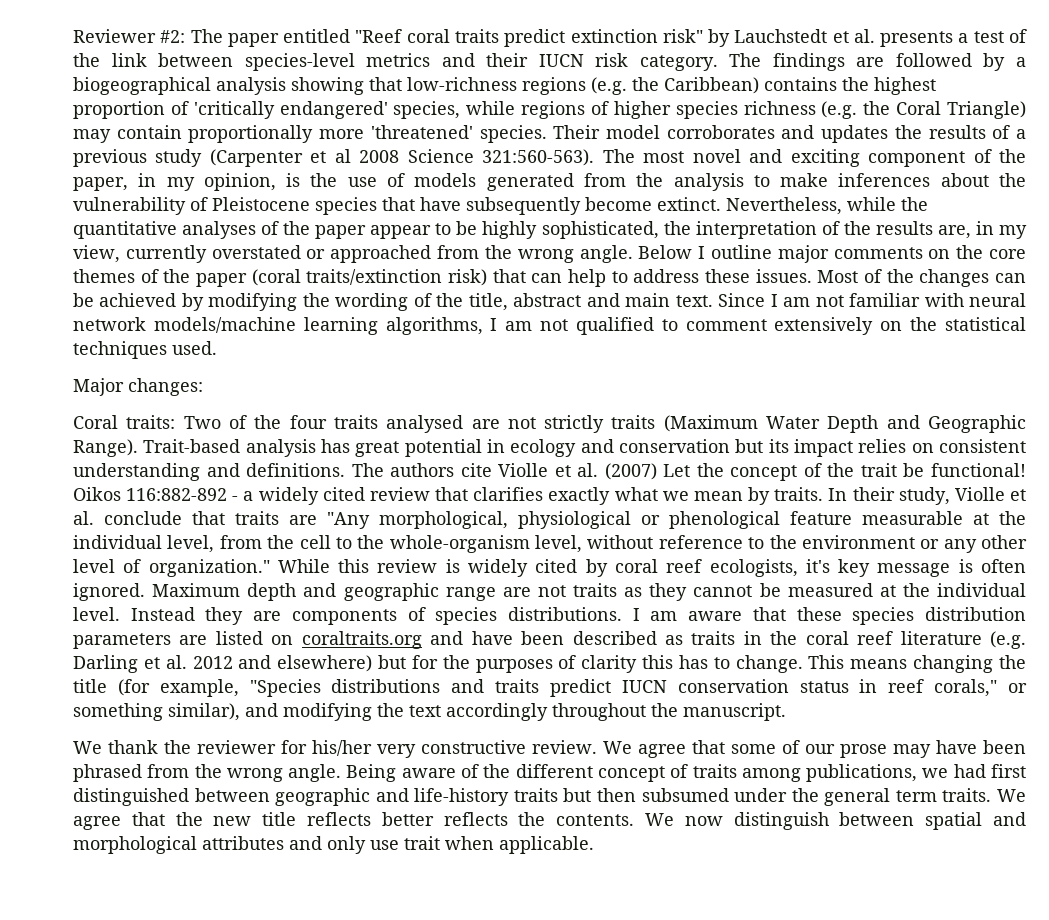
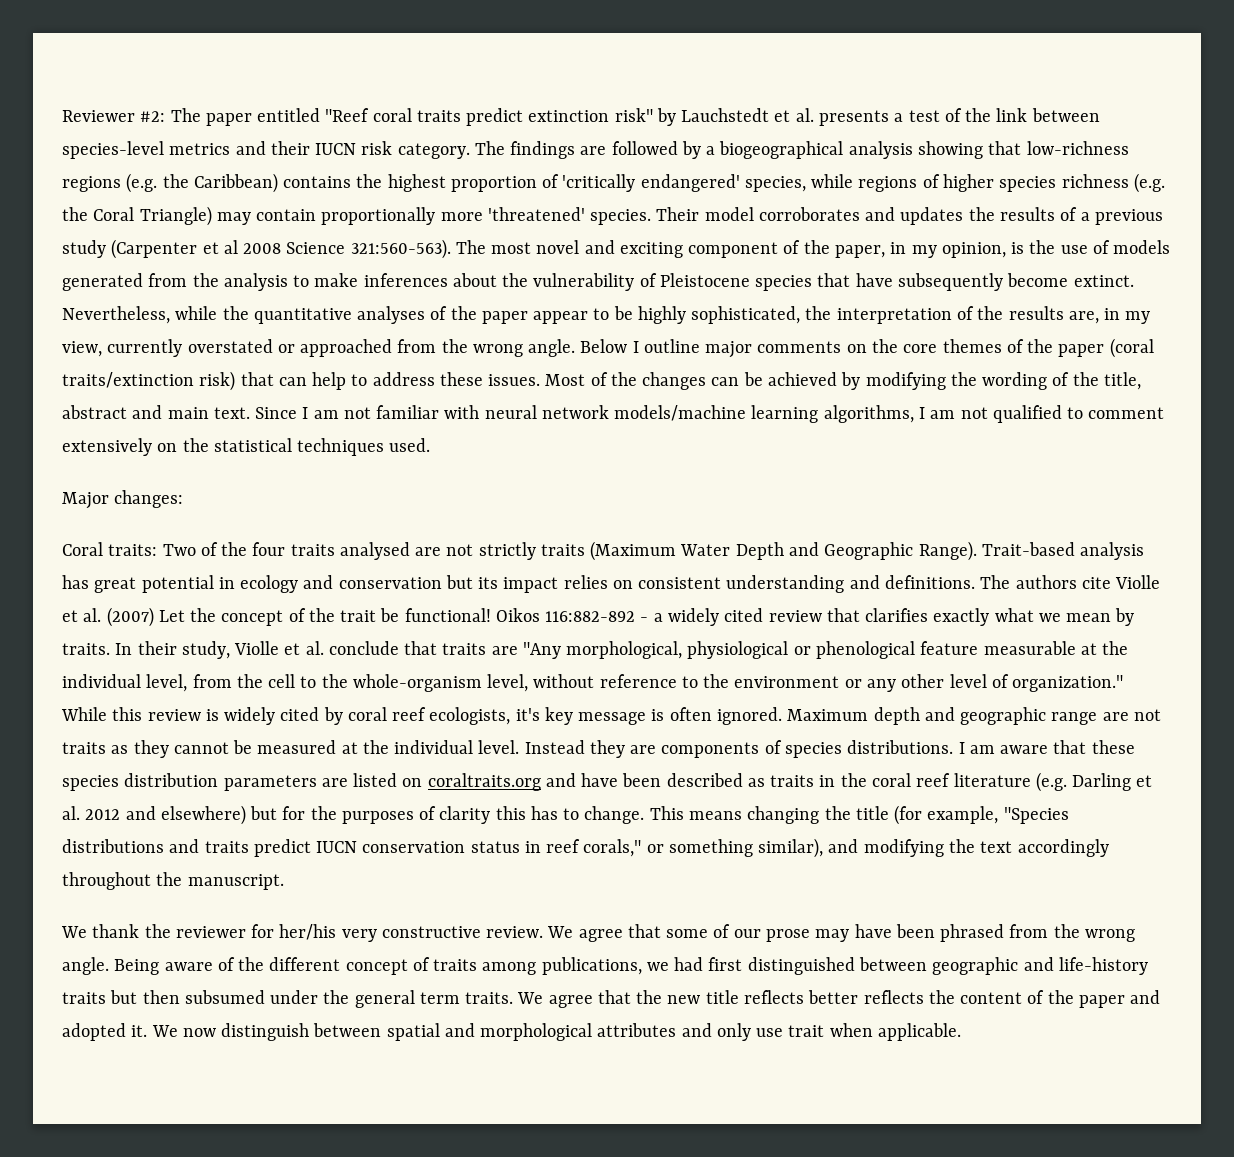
[312,740,372,756] his/her -> [279,924,337,940] her/his
[556,814,635,826] contents. -> [960,990,1161,1008] [62,1023,148,1041] content of the paper and adopted it.

